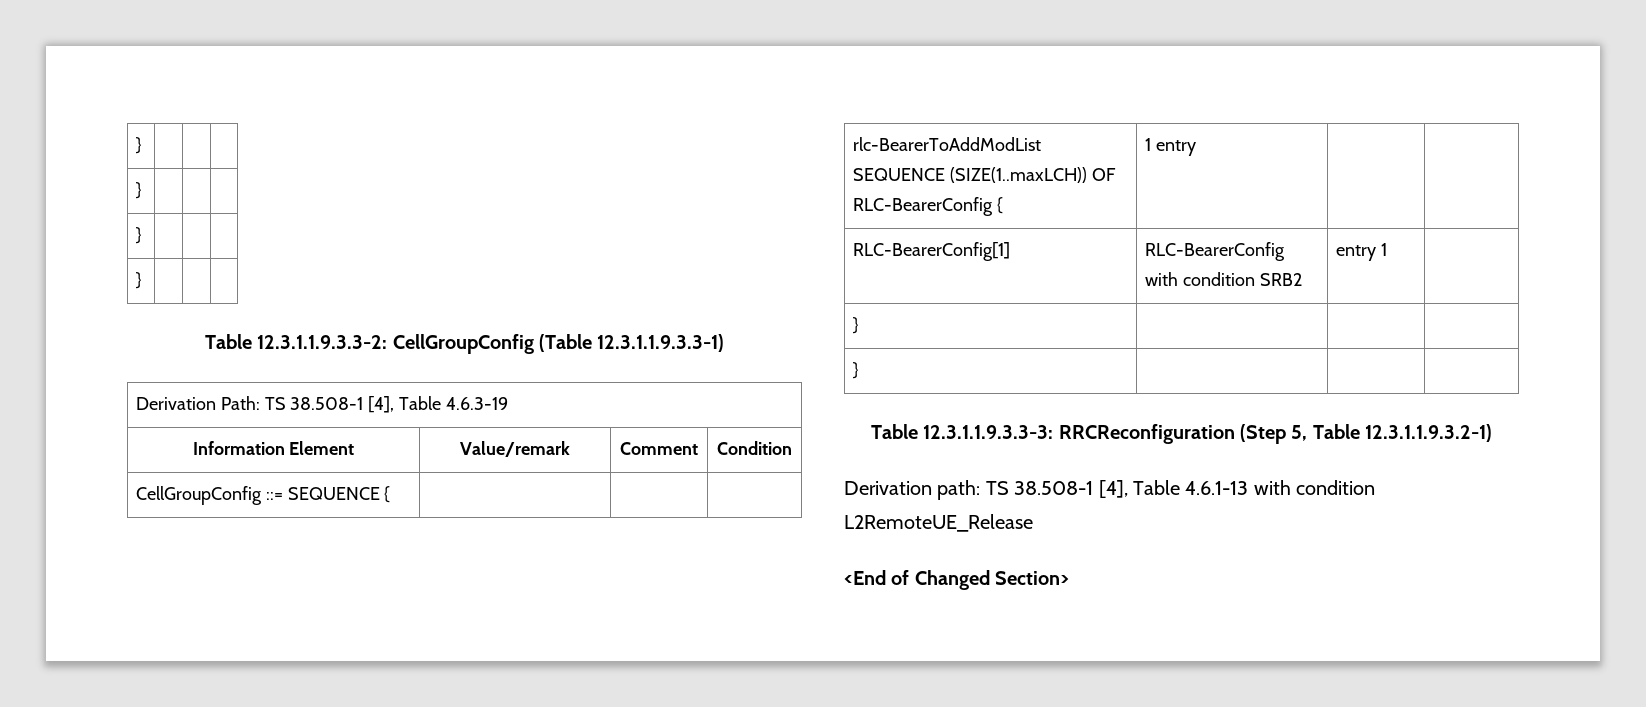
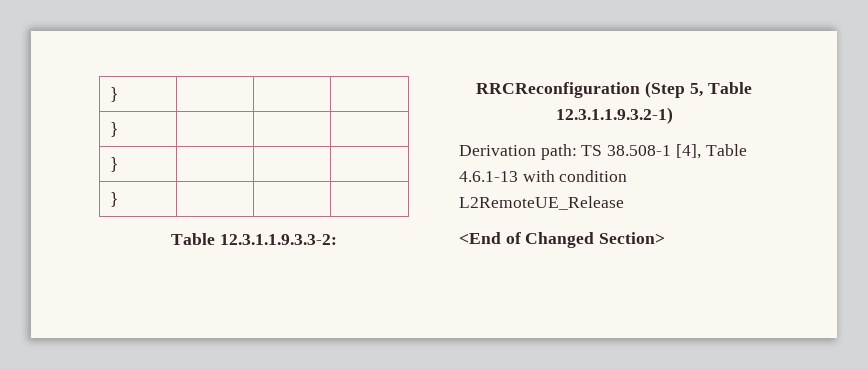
[392,334,725,354] [135,396,509,413] [192,441,355,455] [460,441,571,457] [620,442,698,455] [717,441,792,455] [135,486,391,505] [852,137,1041,151] [852,167,1116,183] [852,197,1003,216] [1144,138,1196,156] [852,242,1010,261] [1144,242,1285,261] [1144,272,1302,286] [1335,243,1387,261] [852,317,859,334] [852,362,859,379] [870,424,1054,439] CellGroupConfig (Table 12.3.1.1.9.3.3-1) // Derivation Path: TS 38.508-1 [4], Table 4.6.3-19 // Information Element | Value/remark | Comment | Condition // CellGroupConfig ::= SEQUENCE { | | | // rlc-BearerToAddModList SEQUENCE (SIZE(1..maxLCH)) OF RLC-BearerConfig { | 1 entry | | // RLC-BearerConfig[1] | RLC-BearerConfig with condition SRB2 | entry 1 | // } | | | // } | | | // Table 12.3.1.1.9.3.3-3: -> (337, 239) none

